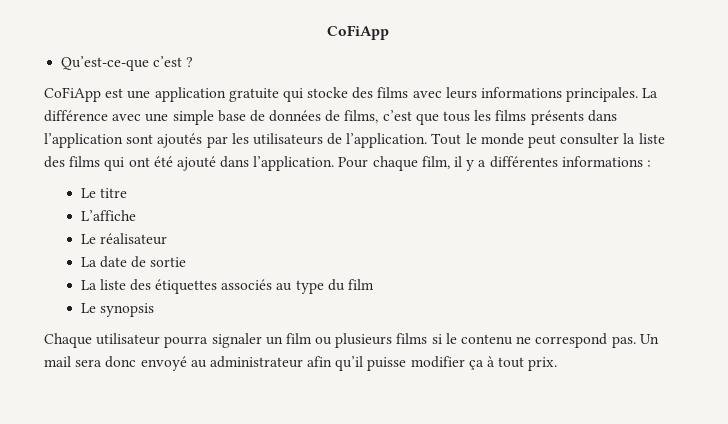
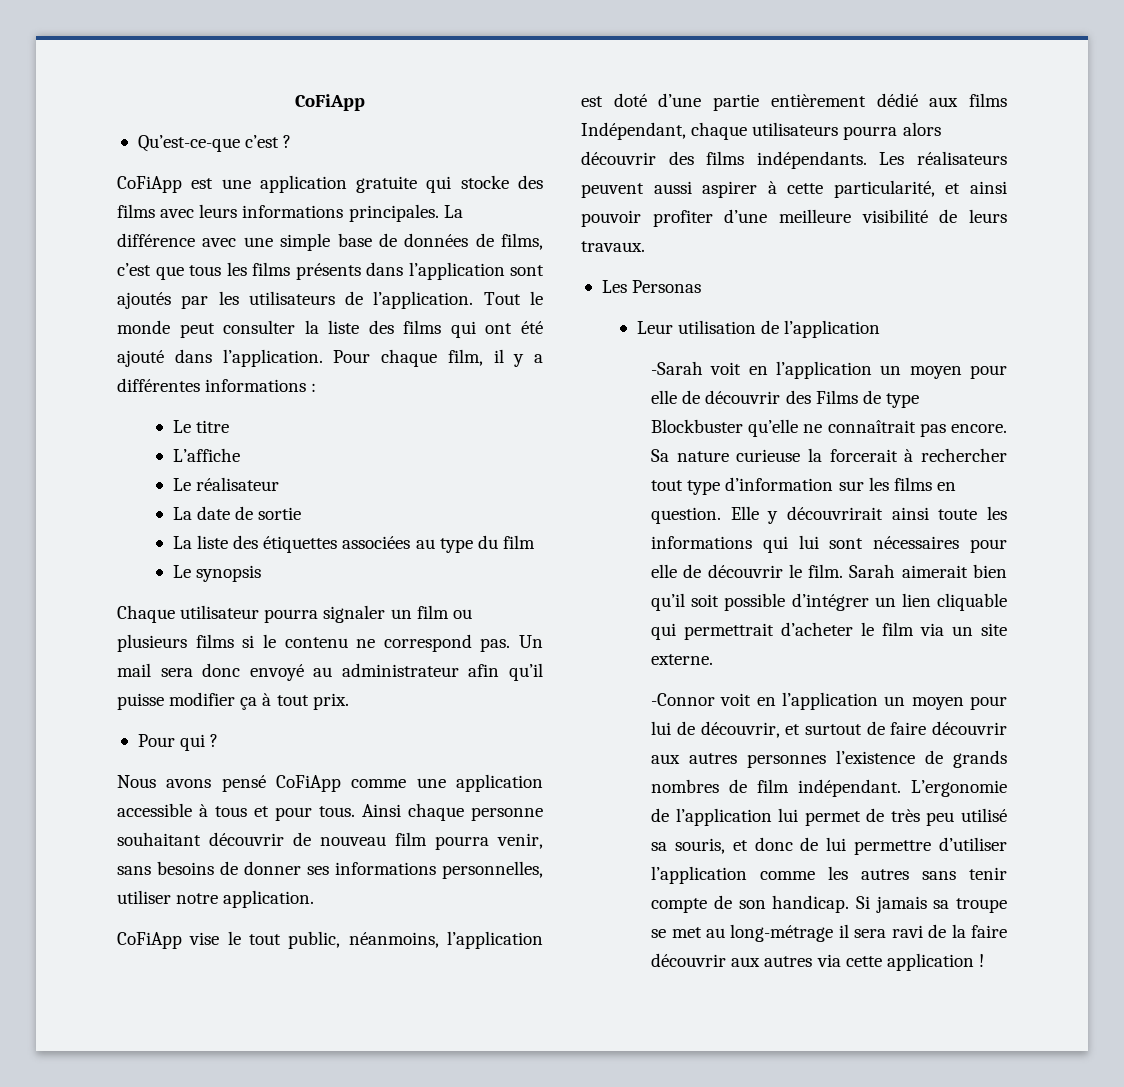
[221,279,273,290] associés -> [342,536,411,549] associées
(558, 364) none -> [137,734,219,751] [117,774,543,792] [117,803,543,821] [117,832,543,850] [117,861,543,879] [117,890,315,908] [117,931,543,949] [581,93,1007,111] [581,122,941,140] [581,151,1007,169] [581,180,1007,198] [581,209,1008,227] [581,241,645,252] [601,280,702,293] [636,320,881,338] [651,361,1007,379] [651,390,919,408] [651,419,1007,437] [651,448,1007,462] [651,477,956,495] [651,506,1007,524] [651,535,1007,553] [651,564,1007,578] [651,593,1007,611] [651,622,1007,640] [651,654,714,665] [651,692,1007,710] [651,721,1007,738] [651,750,1007,768] [651,779,1007,797] [651,808,1007,826] [651,837,1007,855] [651,866,1007,884] [651,895,1008,913] [651,924,1007,942] [651,953,984,971] // Pour qui ? // Nous avons pensé CoFiApp comme une application accessible à tous et pour tous. Ainsi chaque personne souhaitant découvrir de nouveau film pourra venir, sans besoins de donner ses informations personnelles, utiliser notre application. // CoFiApp vise le tout public, néanmoins, l’application est doté d’une partie entièrement dédié aux films Indépendant, chaque utilisateurs pourra alors découvrir des films indépendants. Les réalisateurs peuvent aussi aspirer à cette particularité, et ainsi pouvoir profiter d’une meilleure visibilité de leurs travaux. // Les Personas // Leur utilisation de l’application // -Sarah voit en l’application un moyen pour elle de découvrir des Films de type Blockbuster qu’elle ne connaîtrait pas encore. Sa nature curieuse la forcerait à rechercher tout type d’information sur les films en question. Elle y découvrirait ainsi toute les informations qui lui sont nécessaires pour elle de découvrir le film. Sarah aimerait bien qu’il soit possible d’intégrer un lien cliquable qui permettrait d’acheter le film via un site externe. // -Connor voit en l’application un moyen pour lui de découvrir, et surtout de faire découvrir aux autres personnes l’existence de grands nombres de film indépendant. L’ergonomie de l’application lui permet de très peu utilisé sa souris, et donc de lui permettre d’utiliser l’application comme les autres sans tenir compte de son handicap. Si jamais sa troupe se met au long-métrage il sera ravi de la faire découvrir aux autres via cette application !

